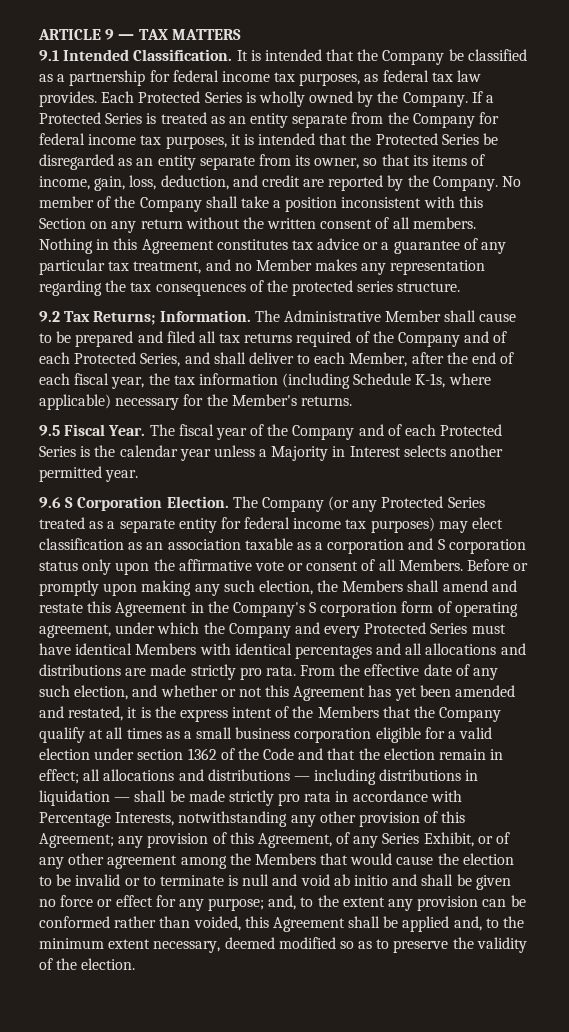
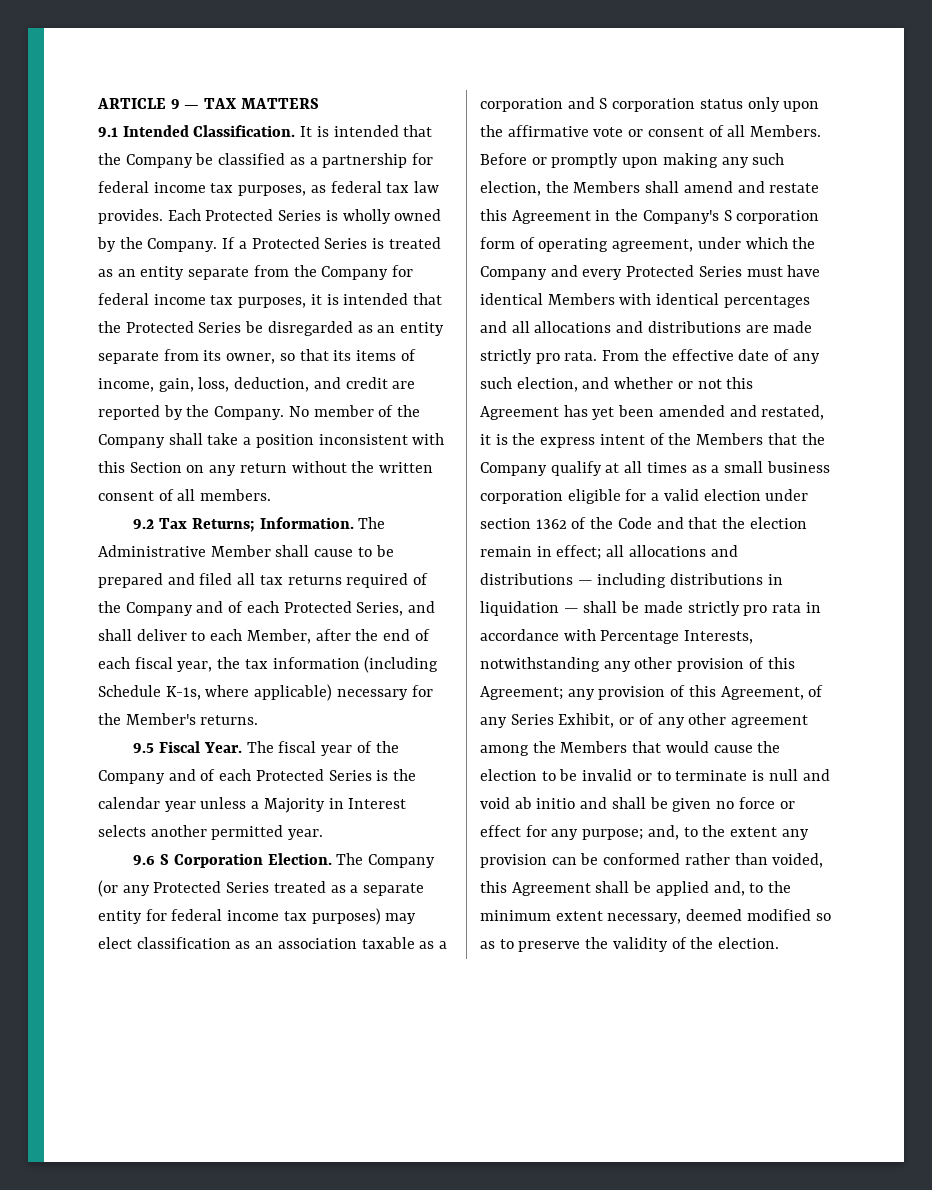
[39,238,507,254] [39,259,486,275] [39,280,461,296] Nothing in this Agreement constitutes tax advice or a guarantee of any particular tax treatment, and no Member makes any representation regarding the tax consequences of the protected series structure. -> (272, 495) none

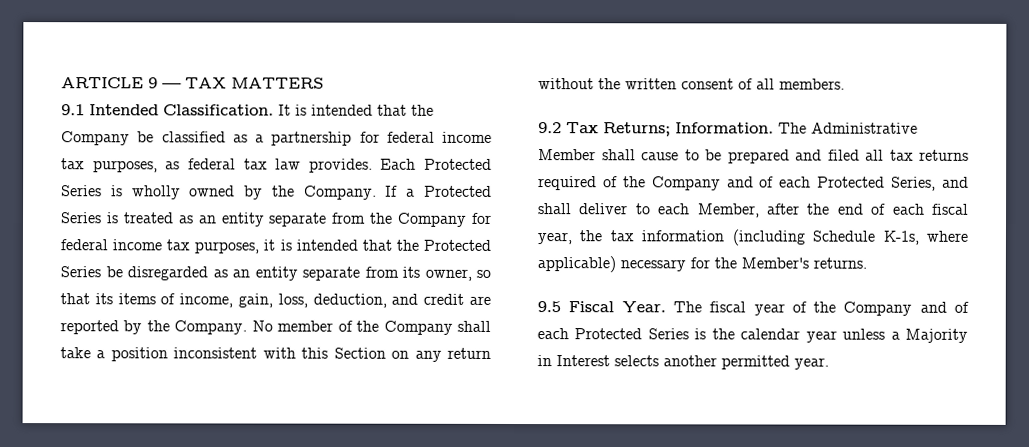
[133,853,436,868] [98,880,425,897] [98,908,417,925] [98,937,448,949] [480,97,820,112] [480,125,822,137] [480,153,785,168] [480,181,820,196] [480,209,820,224] [480,237,816,252] [480,265,821,280] [480,293,810,308] [480,321,813,333] [480,349,820,364] [480,377,754,392] [480,405,825,420] [480,433,825,448] [480,461,830,476] [480,489,809,504] [480,517,807,529] [480,545,738,560] [480,573,783,588] [480,601,821,616] [480,629,754,644] [480,657,795,672] [480,685,824,700] [480,713,809,728] [480,741,781,756] [480,769,830,781] [480,797,795,812] [480,825,809,840] [480,853,824,868] [480,881,792,896] [480,909,831,924] [480,937,780,952] // 9.6 S Corporation Election. The Company (or any Protected Series treated as a separate entity for federal income tax purposes) may elect classification as an association taxable as a corporation and S corporation status only upon the affirmative vote or consent of all Members. Before or promptly upon making any such election, the Members shall amend and restate this Agreement in the Company's S corporation form of operating agreement, under which the Company and every Protected Series must have identical Members with identical percentages and all allocations and distributions are made strictly pro rata. From the effective date of any such election, and whether or not this Agreement has yet been amended and restated, it is the express intent of the Members that the Company qualify at all times as a small business corporation eligible for a valid election under section 1362 of the Code and that the election remain in effect; all allocations and distributions — including distributions in liquidation — shall be made strictly pro rata in accordance with Percentage Interests, notwithstanding any other provision of this Agreement; any provision of this Agreement, of any Series Exhibit, or of any other agreement among the Members that would cause the election to be invalid or to terminate is null and void ab initio and shall be given no force or effect for any purpose; and, to the extent any provision can be conformed rather than voided, this Agreement shall be applied and, to the minimum extent necessary, deemed modified so as to preserve the validity of the election. -> (829, 363) none

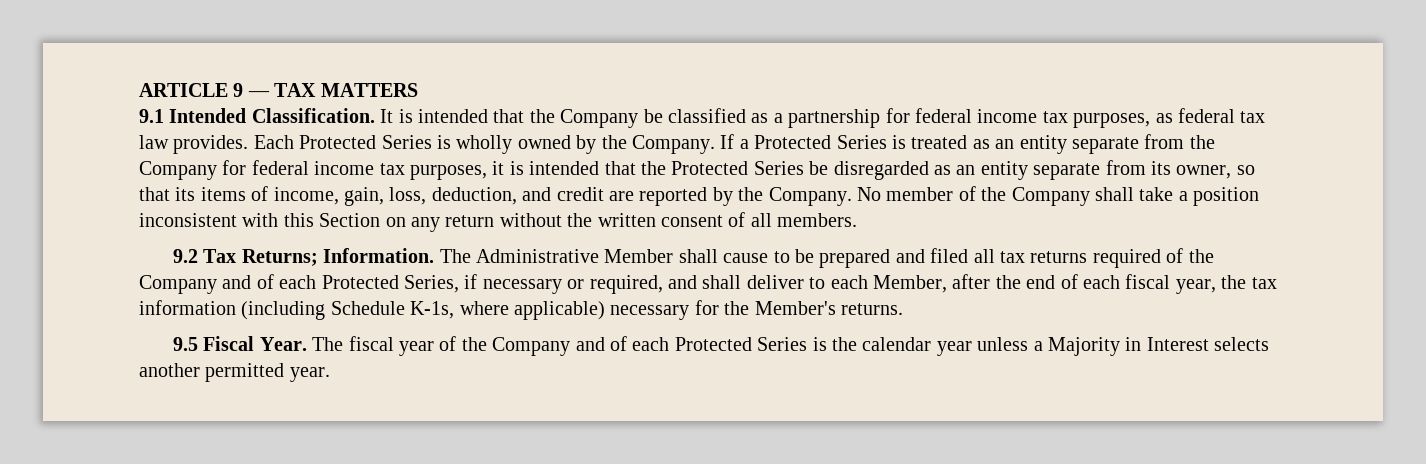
(937, 183) none -> [464,274,663,294] if necessary or required,

